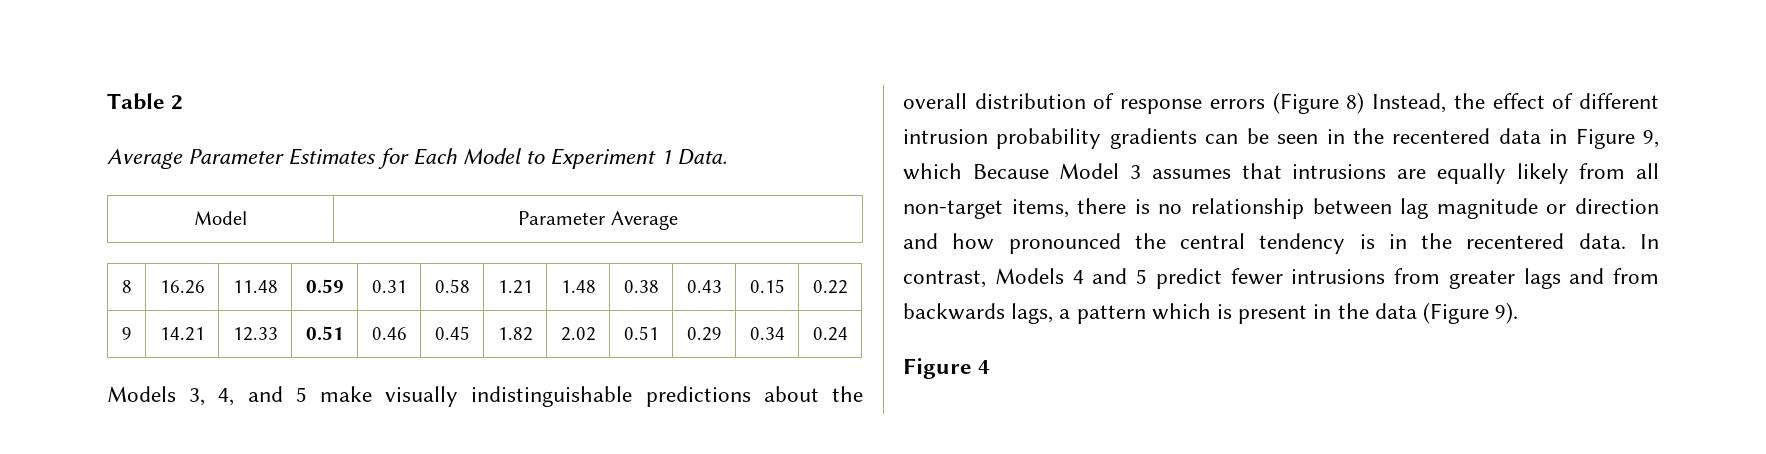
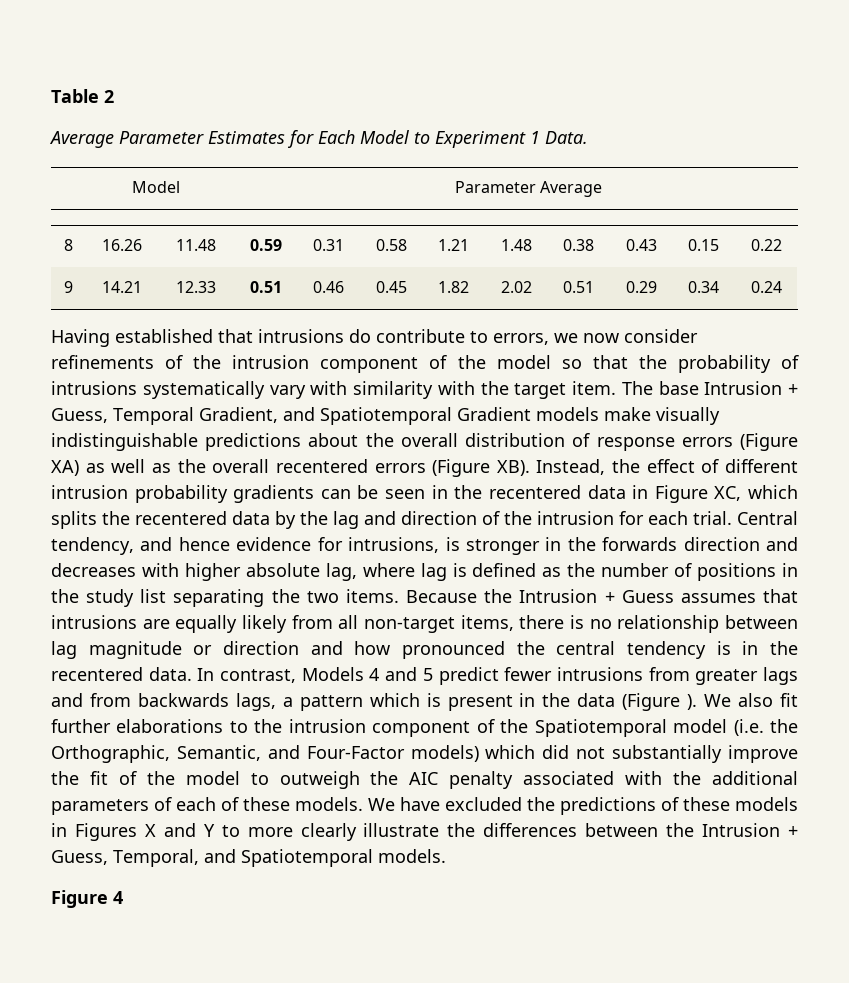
[107,386,307,406] Models 3, 4, and 5 -> [51,329,698,347] [51,355,799,373] [51,381,798,399] [51,407,599,425] Having established that intrusions do contribute to errors, we now consider refinements of the intrusion component of the model so that the probability of intrusions systematically vary with similarity with the target item. The base Intrusion + Guess, Temporal Gradient, and Spatiotemporal Gradient models
[1346,92,1365,114] 8) -> [51,459,530,477] XA) as well as the overall recentered errors (Figure XB).
[1643,130,1659,148] [903,163,1142,180] 9, which Because Model 3 -> [714,485,799,501] [51,511,798,529] [51,537,798,555] [51,563,799,581] [51,589,674,607] XC, which splits the recentered data by the lag and direction of the intrusion for each trial. Central tendency, and hence evidence for intrusions, is stronger in the forwards direction and decreases with higher absolute lag, where lag is defined as the number of positions in the study list separating the two items. Because the Intrusion + Guess
[1495,302,1519,324] 9). -> [687,693,798,710] [51,719,799,737] [51,745,799,763] [51,771,798,789] [51,797,798,815] [51,823,798,841] [51,849,446,867] ). We also fit further elaborations to the intrusion component of the Spatiotemporal model (i.e. the Orthographic, Semantic, and Four-Factor models) which did not substantially improve the fit of the model to outweigh the AIC penalty associated with the additional parameters of each of these models. We have excluded the predictions of these models in Figures X and Y to more clearly illustrate the differences between the Intrusion + Guess, Temporal, and Spatiotemporal models.

